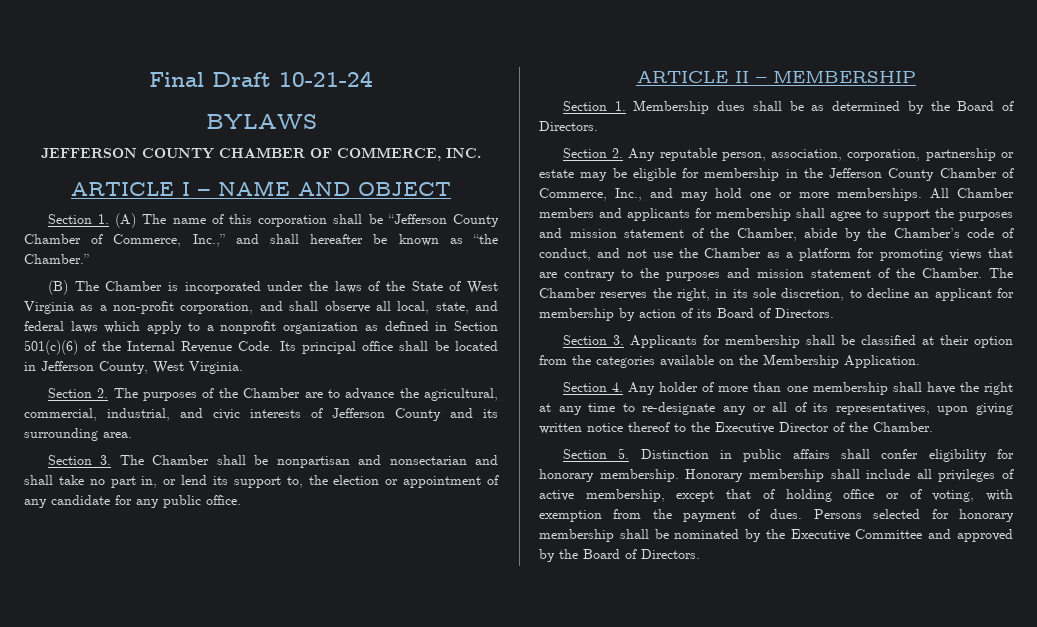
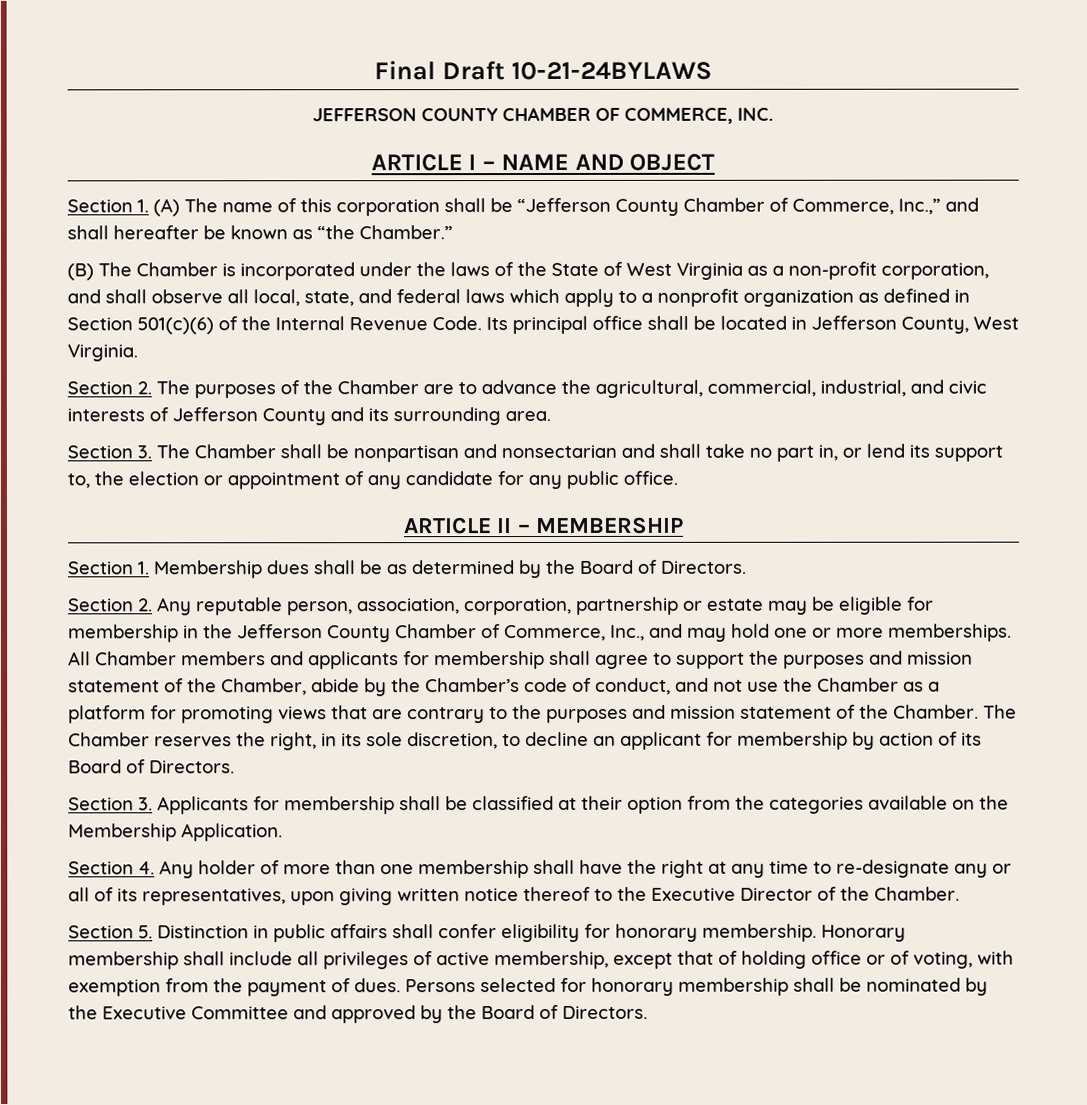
[279,71,373,87] [205,114,317,129] 10-21-24 // BYLAWS -> [510,61,712,81] 10-21-24BYLAWS

